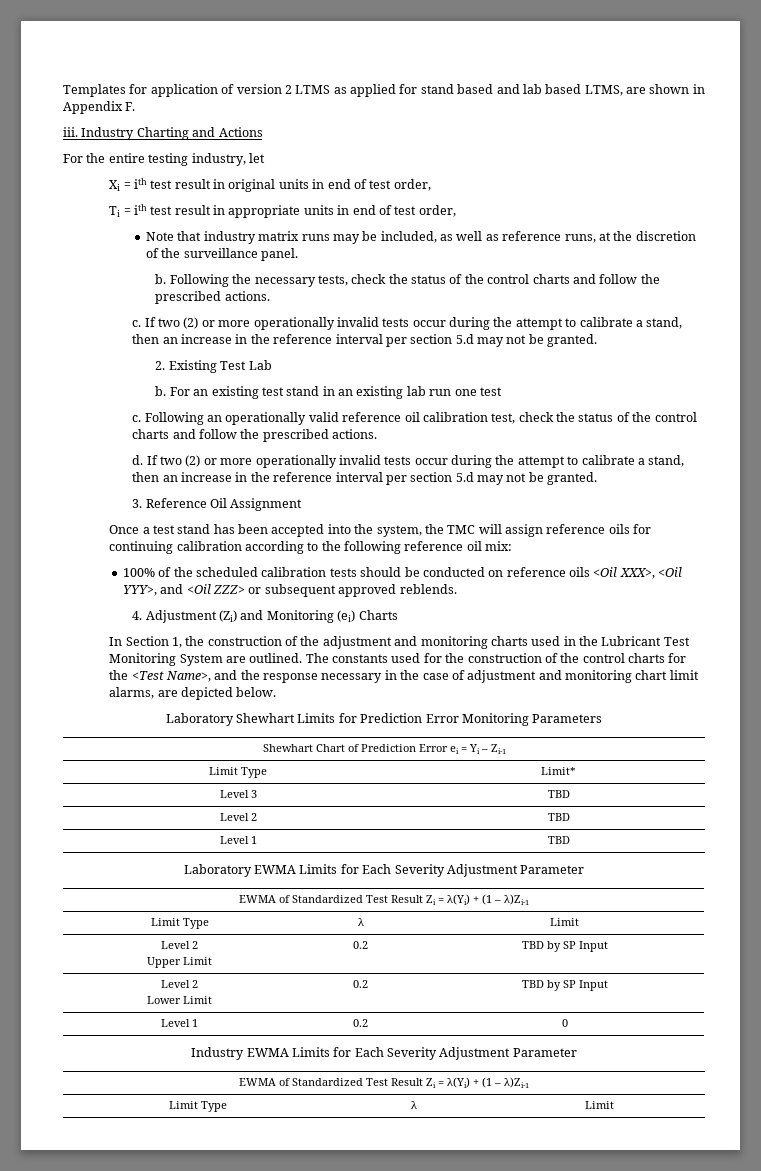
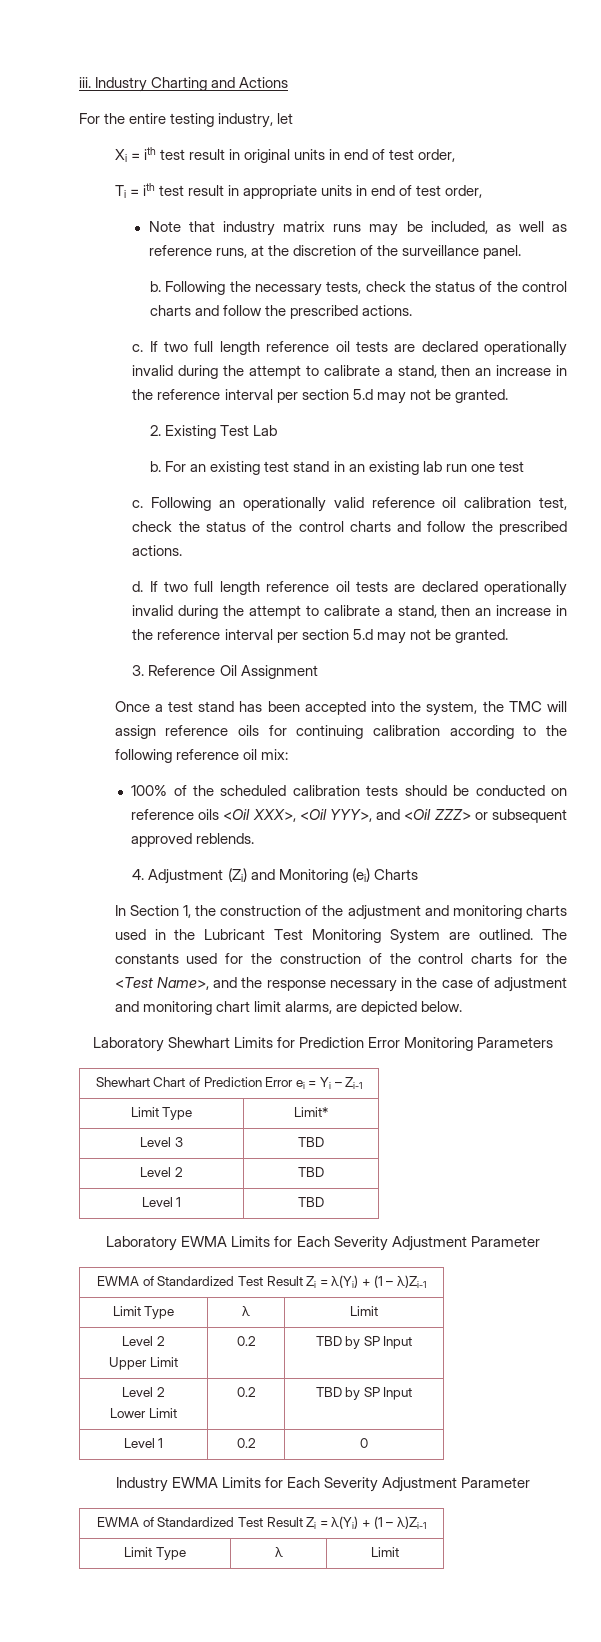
[63,84,705,97] [63,101,136,114] Templates for application of version 2 LTMS as applied for stand based and lab based LTMS, are shown in Appendix F. // -> (79, 82) none
[183,317,446,330] (2) or more operationally invalid tests occur -> [194,341,567,356] [132,365,174,376] full length reference oil tests are declared operationally invalid
[185,455,448,468] (2) or more operationally invalid tests occur -> [194,581,567,596] [132,605,174,616] full length reference oil tests are declared operationally invalid

